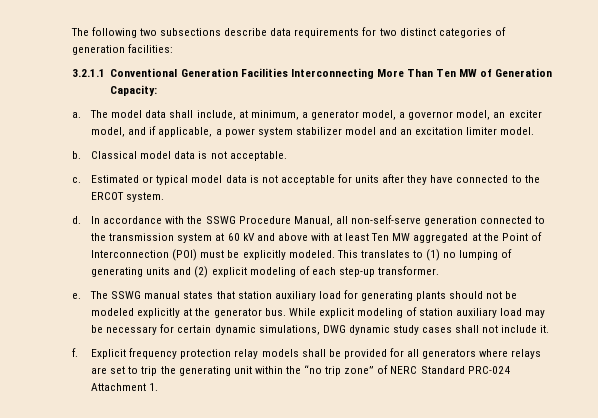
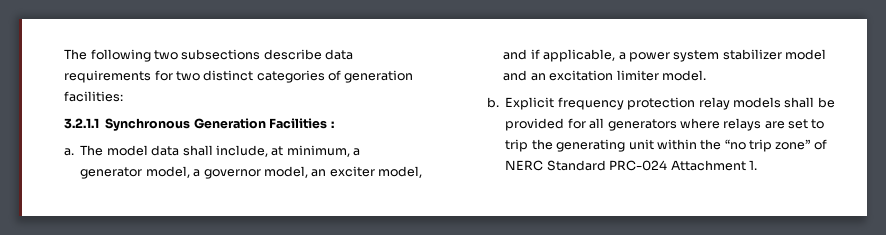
[110,68,178,77] Conventional -> [105,118,191,131] Synchronous
[290,68,553,79] [110,85,158,96] Interconnecting More Than Ten MW of Generation Capacity: -> [330,121,334,128] :
[91,151,287,161] [71,174,540,185] [91,192,165,202] [71,215,546,226] [91,232,542,243] [91,249,513,261] [91,266,440,278] [71,290,518,301] [91,307,546,318] [91,324,550,335] [71,348,78,357] Classical model data is not acceptable. // c. Estimated or typical model data is not acceptable for units after they have connected to the ERCOT system. // d. In accordance with the SSWG Procedure Manual, all non-self-serve generation connected to the transmission system at 60 kV and above with at least Ten MW aggregated at the Point of Interconnection (POI) must be explicitly modeled. This translates to (1) no lumping of generating units and (2) explicit modeling of each step-up transformer. // e. The SSWG manual states that station auxiliary load for generating plants should not be modeled explicitly at the generator bus. While explicit modeling of station auxiliary load may be necessary for certain dynamic simulations, DWG dynamic study cases shall not include it. // f. -> (500, 102) none

